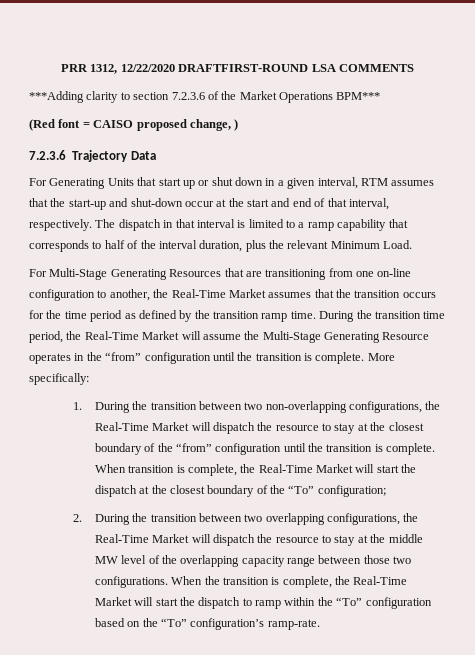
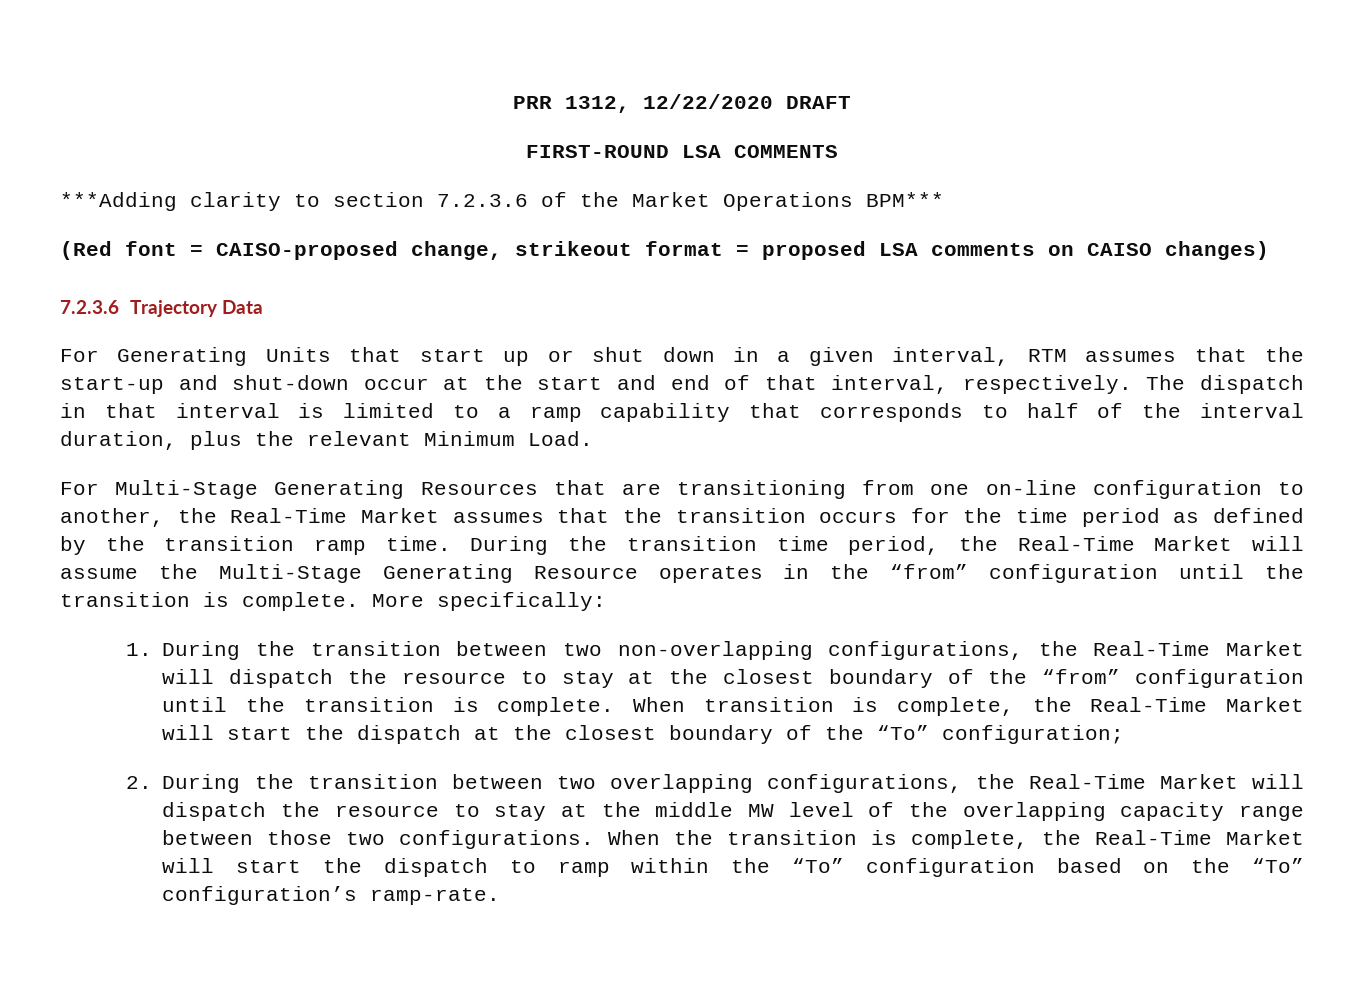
[178,64,309,72] DRAFTFIRST-ROUND -> [786,96,851,109] [526,145,669,158] DRAFT // FIRST-ROUND
[93,119,239,131] CAISO proposed change, ) -> [216,241,1269,260] CAISO-proposed change, strikeout format = proposed LSA comments on CAISO changes)

